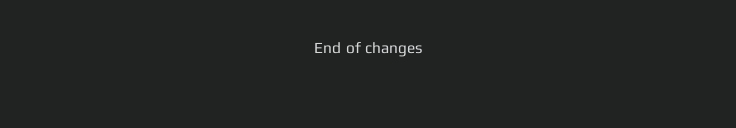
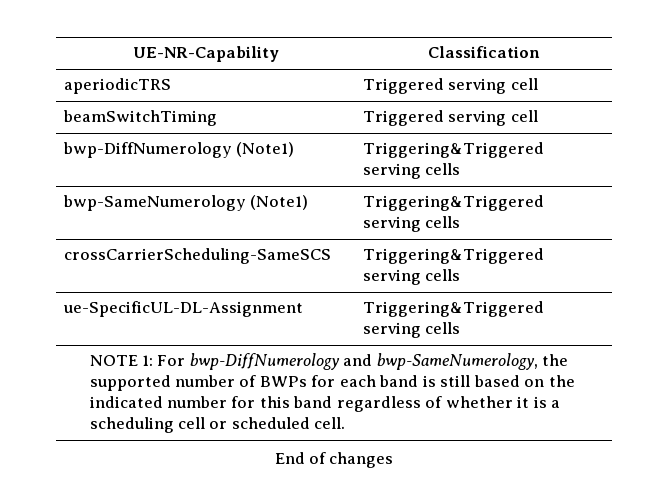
(314, 48) none -> [133,46,279,62] [427,46,540,58] [63,78,171,94] [362,78,538,94] [62,110,217,126] [362,110,538,126] [62,142,295,158] [362,142,544,158] [362,163,461,179] [62,195,309,211] [362,195,544,211] [362,216,461,232] [63,248,331,264] [362,248,544,264] [362,269,461,285] [62,301,303,317] [362,301,544,317] [362,322,461,338] [89,353,569,370] [89,375,575,391] [89,396,561,412] [89,417,346,433] UE-NR-Capability | Classification // aperiodicTRS | Triggered serving cell // beamSwitchTiming | Triggered serving cell // bwp-DiffNumerology (Note1) | Triggering&Triggered serving cells // bwp-SameNumerology (Note1) | Triggering&Triggered serving cells // crossCarrierScheduling-SameSCS | Triggering&Triggered serving cells // ue-SpecificUL-DL-Assignment | Triggering&Triggered serving cells // NOTE 1: For bwp-DiffNumerology and bwp-SameNumerology, the supported number of BWPs for each band is still based on the indicated number for this band regardless of whether it is a scheduling cell or scheduled cell. //

